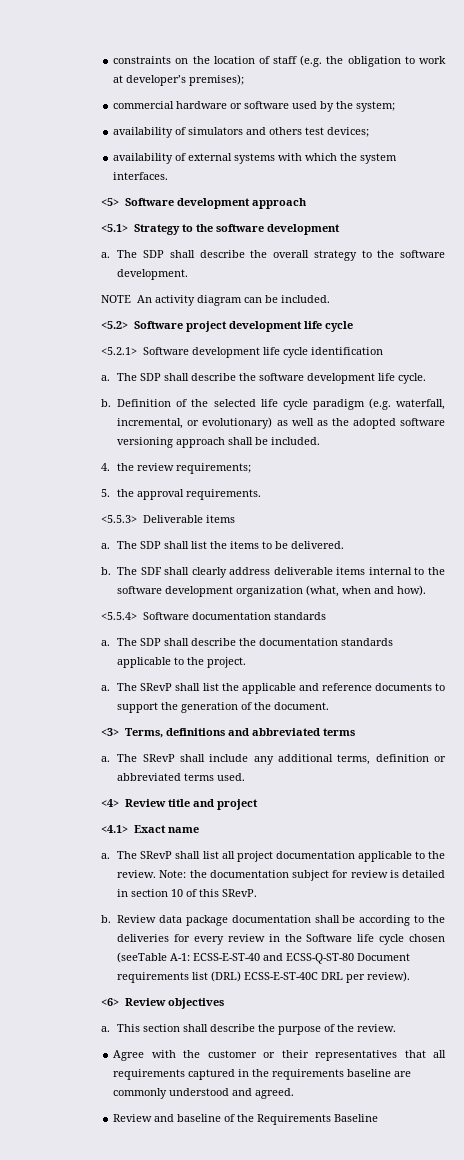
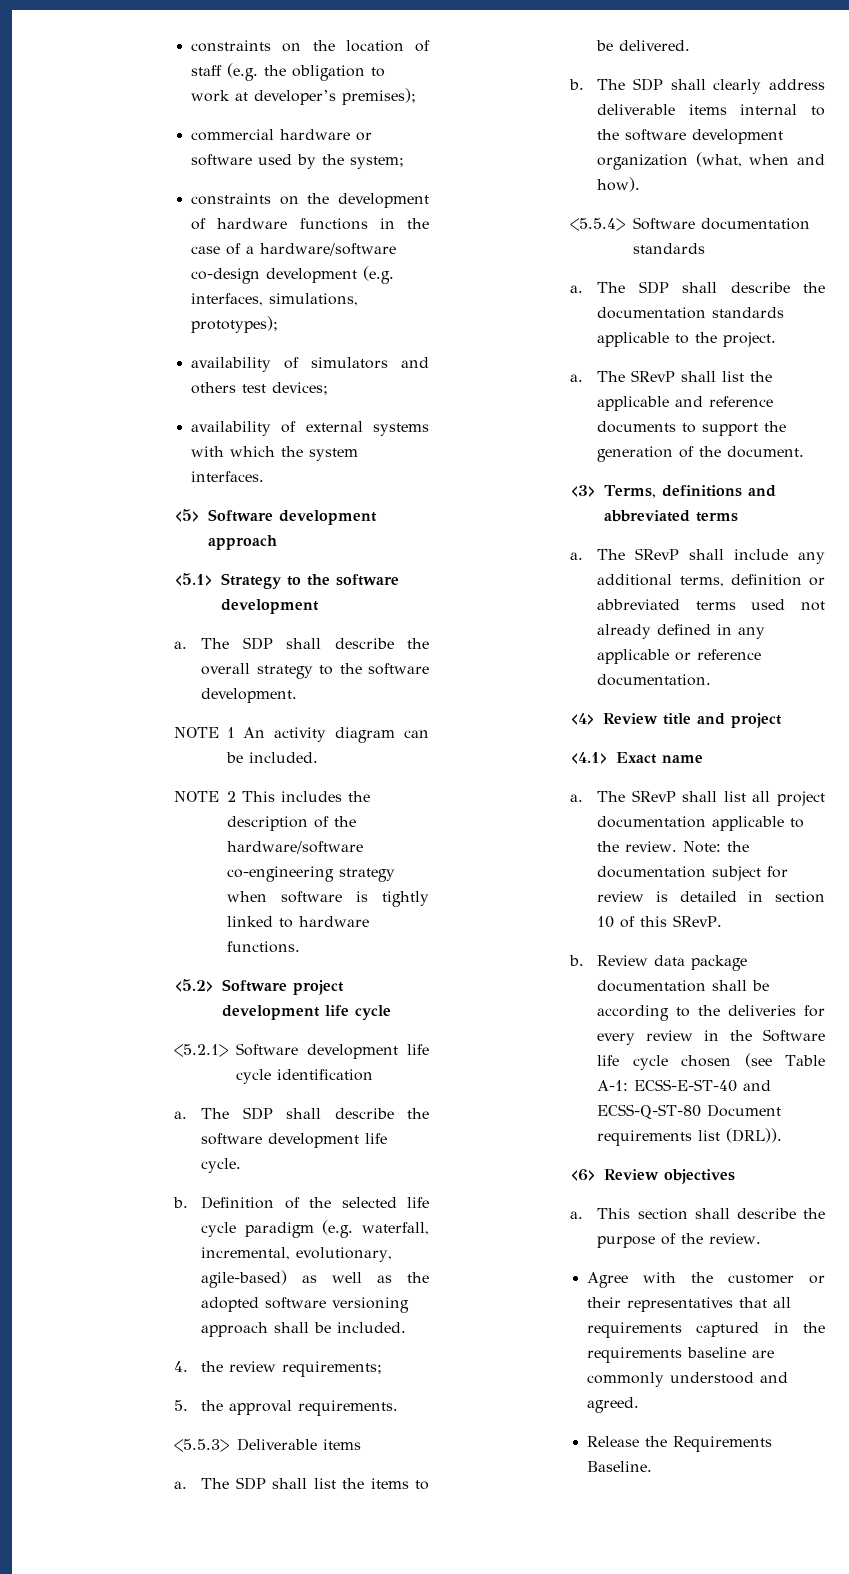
(396, 106) none -> [191,193,429,208] [191,218,429,230] [191,243,397,256] [191,266,395,284] [191,293,359,306] [191,316,279,333] // constraints on the development of hardware functions in the case of a hardware/software co-design development (e.g. interfaces, simulations, prototypes);
(132, 299) none -> [226,727,235,738] 1
(330, 299) none -> [173,791,370,802] [226,816,356,831] [226,841,363,854] [226,866,395,882] [226,891,429,907] [226,916,369,928] [226,941,300,953] // NOTE 2 This includes the description of the hardware/software co-engineering strategy when software is tightly linked to hardware functions.
[187,417,273,429] or evolutionary) -> [296,1247,393,1262] [201,1270,288,1288] evolutionary, agile-based)
[140,567,162,575] SDF -> [633,78,664,91] SDP
[217,773,246,781] used. -> [751,599,825,611] [597,624,766,639] [597,649,762,664] [597,674,712,686] used not already defined in any applicable or reference documentation.
[117,952,168,963] (seeTable -> [744,1053,826,1068] (see Table
[211,971,411,983] (DRL) ECSS-E-ST-40C DRL per review). -> [726,1128,783,1143] (DRL)).
[113,1114,236,1122] Review and baseline of -> [587,1436,640,1447] Release
[334,1114,379,1122] Baseline -> [587,1461,653,1472] Baseline.

